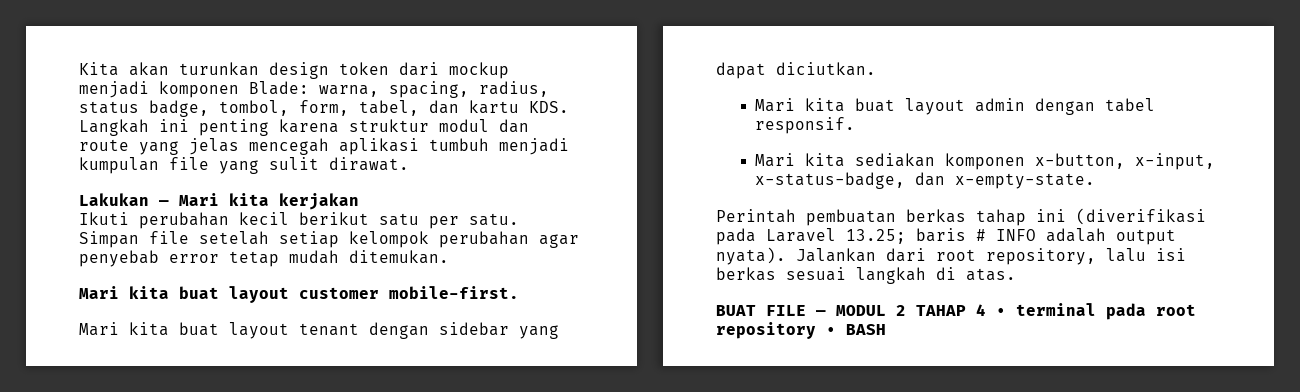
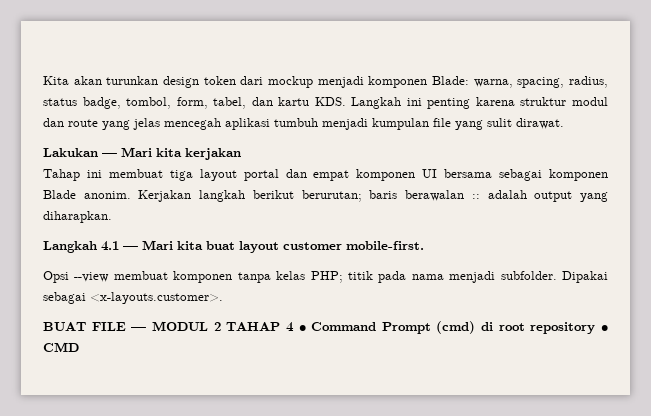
[79,212,519,229] [79,231,579,248] [79,250,449,267] Ikuti perubahan kecil berikut satu per satu. Simpan file setelah setiap kelompok perubahan agar penyebab error tetap mudah ditemukan. // -> [43,169,609,181] [43,190,609,202] [43,211,112,223] [43,241,138,253] Tahap ini membuat tiga layout portal dan empat komponen UI bersama sebagai komponen Blade anonim. Kerjakan langkah berikut berurutan; baris berawalan :: adalah output yang diharapkan. // Langkah 4.1 —
[79,322,559,339] [716,62,876,79] [754,98,1155,115] [754,117,855,134] [754,153,1215,170] [754,172,1095,189] [716,208,1206,226] [716,228,1176,245] [716,247,1186,265] [716,267,1016,284] Mari kita buat layout tenant dengan sidebar yang dapat diciutkan. // Mari kita buat layout admin dengan tabel responsif. // Mari kita sediakan komponen x-button, x-input, x-status-badge, dan x-empty-state. // Perintah pembuatan berkas tahap ini (diverifikasi pada Laravel 13.25; baris # INFO adalah output nyata). Jalankan dari root repository, lalu isi berkas sesuai langkah di atas. -> [43,271,609,283] [43,292,223,304] Opsi --view membuat komponen tanpa kelas PHP; titik pada nama menjadi subfolder. Dipakai sebagai <x-layouts.customer>.
[1016,303,1146,320] terminal pada -> [311,321,494,334] Command Prompt (cmd) di
[846,324,886,335] BASH -> [43,342,79,352] CMD

